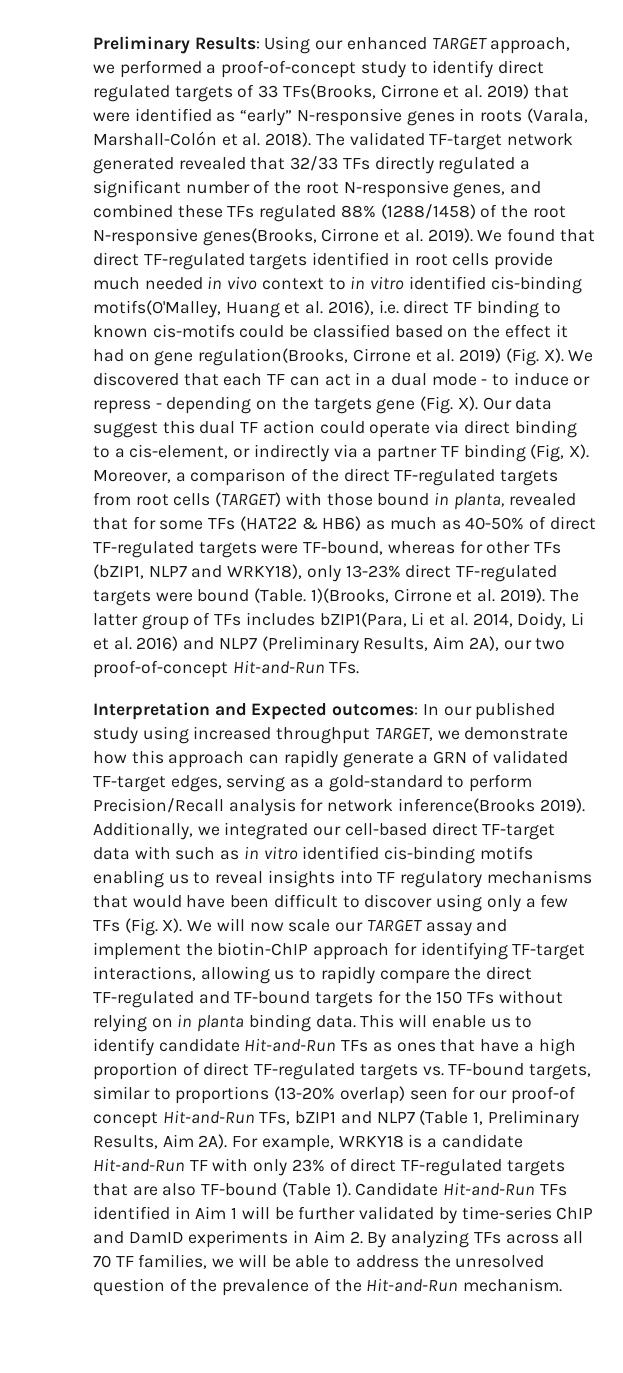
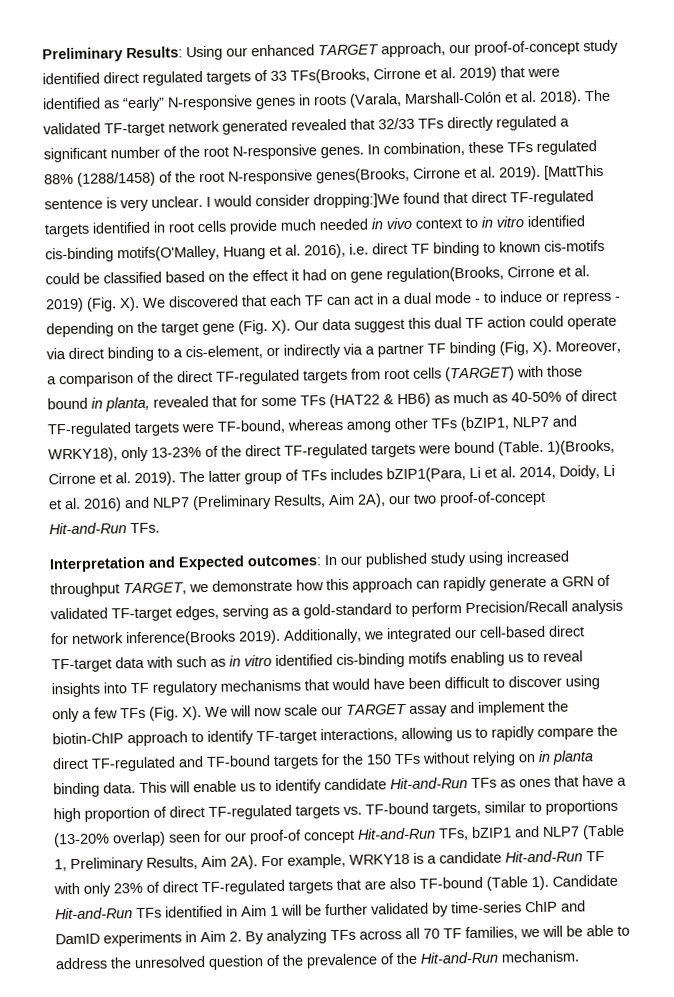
[93,60,494,78] we performed a proof-of-concept study to identify -> [449,39,619,56] [42,72,100,85] our proof-of-concept study identified
[453,181,542,198] [93,204,173,218] genes, and combined -> [320,142,465,159] genes. In combination,
[477,230,503,242] We -> [544,164,604,180] [44,193,400,212] [MattThis sentence is very unclear. I would consider dropping:]We
[313,398,372,414] targets -> [161,322,199,336] target
[459,540,483,554] for -> [346,421,392,433] among
(401, 571) none -> [205,445,242,457] of the
[393,942,508,960] for identifying -> [191,730,254,745] to identify

